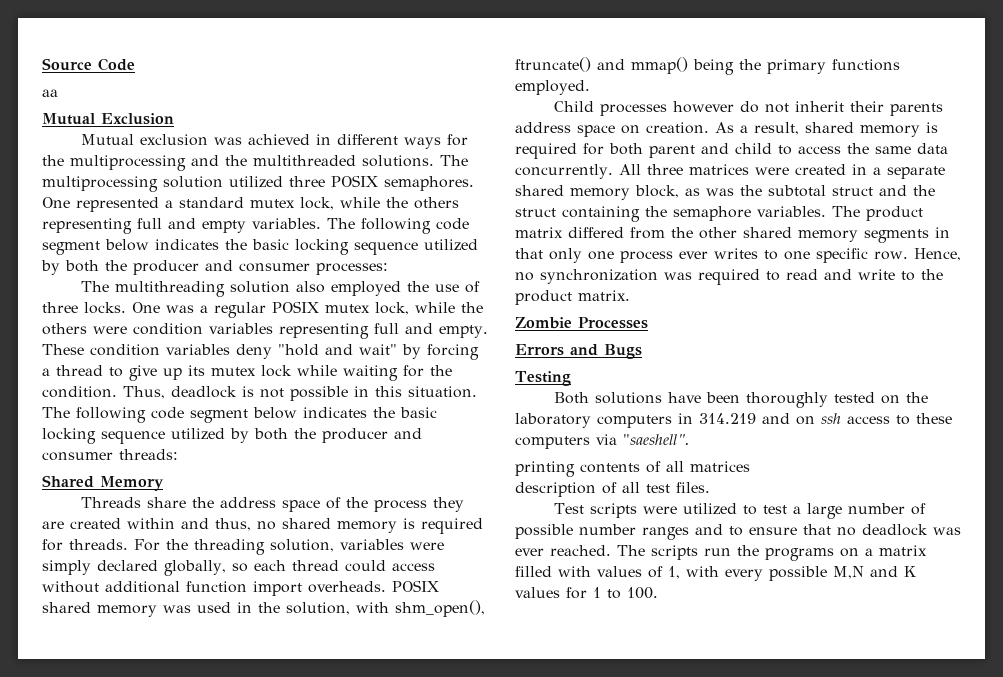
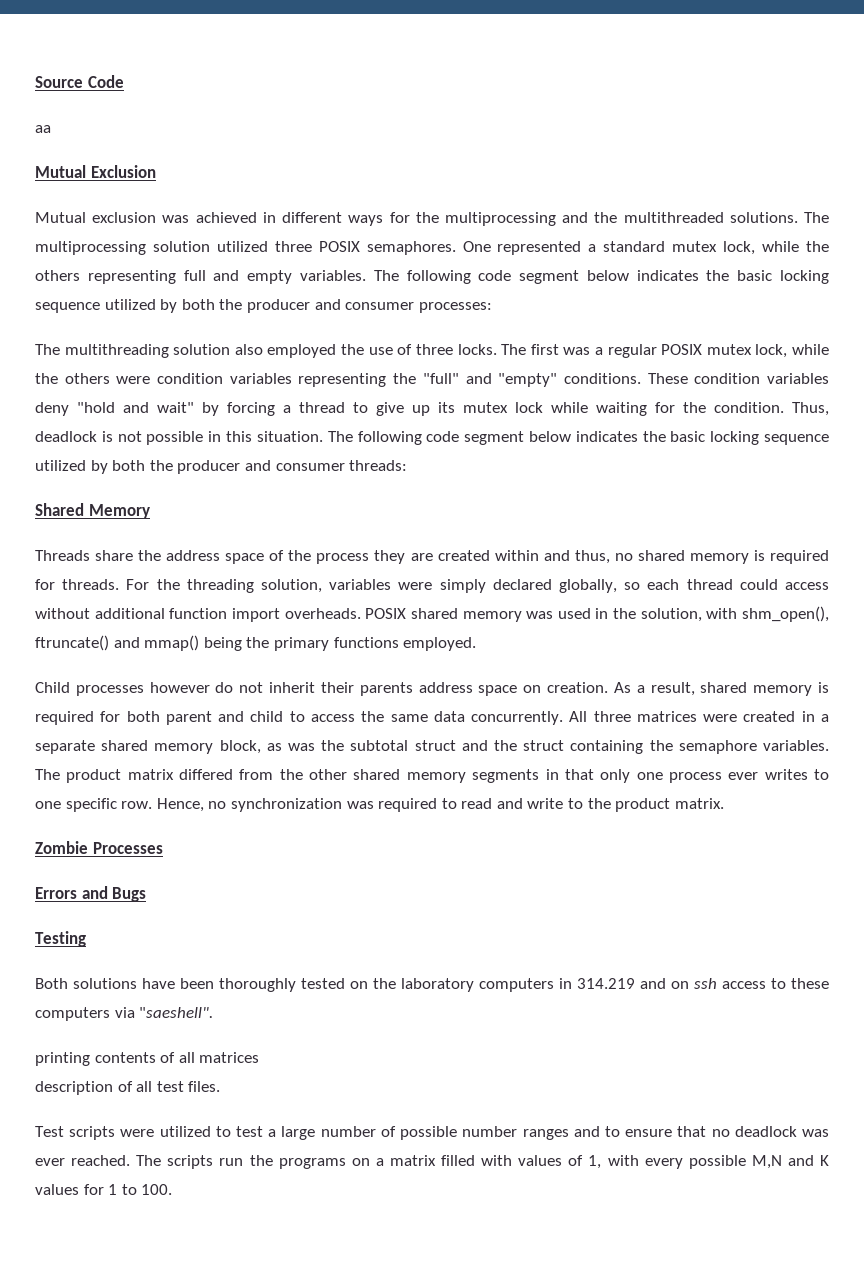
[132,302,160,313] One -> [501,344,559,355] The first
[374,323,488,338] full and empty. -> [393,373,641,387] the "full" and "empty" conditions.

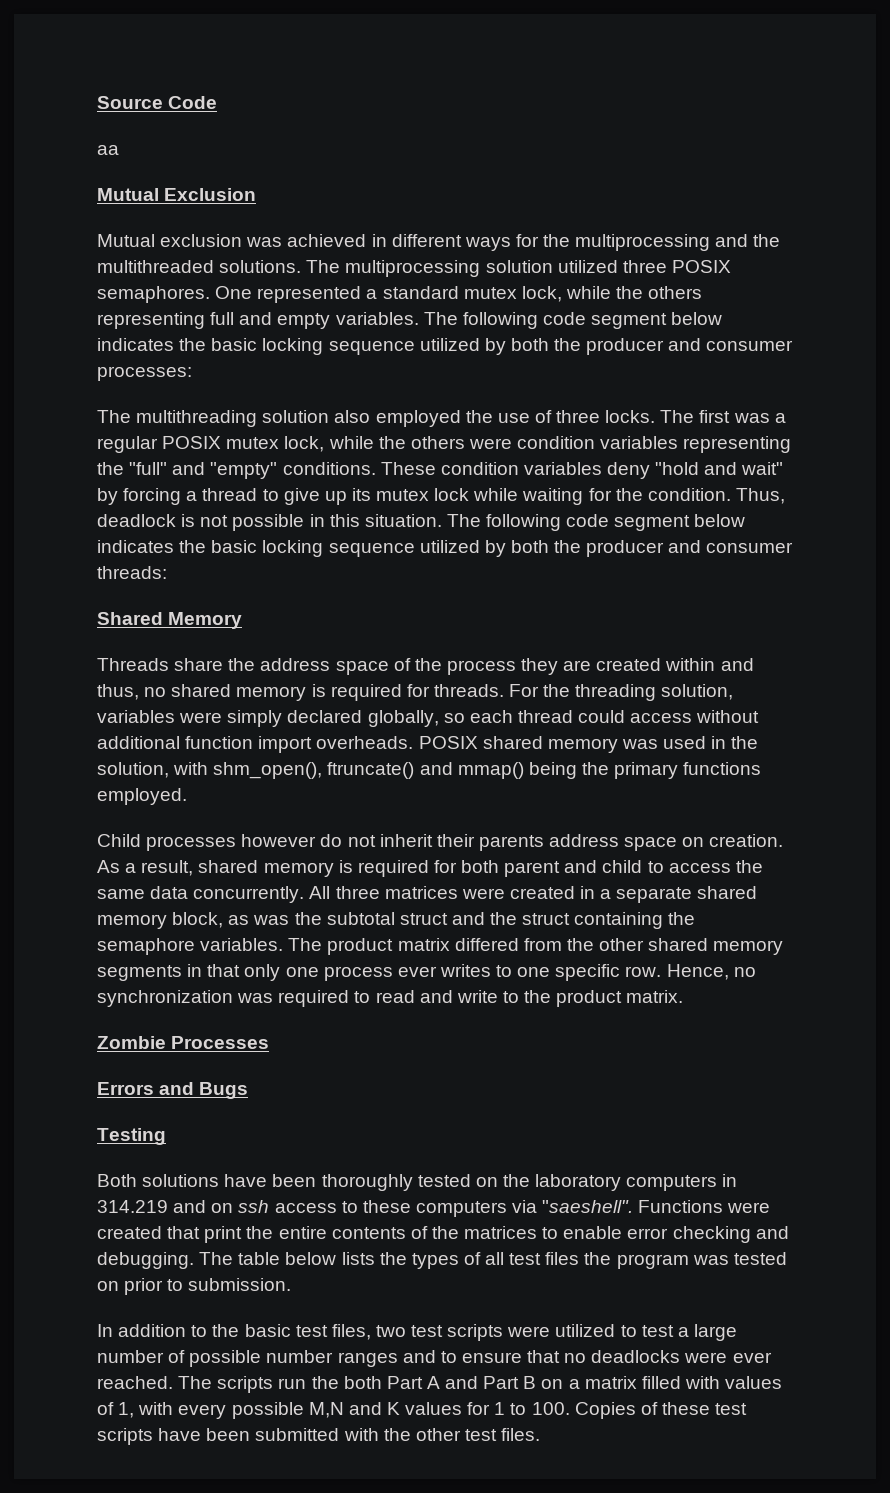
[35,1052,90,1066] // printing -> [638,1200,771,1213] [97,1226,327,1243] Functions were created that print the entire
[178,1052,260,1063] [35,1081,221,1095] [35,1126,64,1137] all matrices // description of all test files. // Test -> [431,1226,789,1243] [97,1252,787,1269] [97,1278,292,1295] [97,1324,444,1340] the matrices to enable error checking and debugging. The table below lists the types of all test files the program was tested on prior to submission. // In addition to the basic test files, two test
[734,1126,830,1137] deadlock was -> [591,1350,728,1363] deadlocks were
[278,1158,346,1169] programs -> [343,1376,537,1389] both Part A and Part B
(173, 1189) none -> [574,1402,748,1419] [97,1428,541,1445] Copies of these test scripts have been submitted with the other test files.

